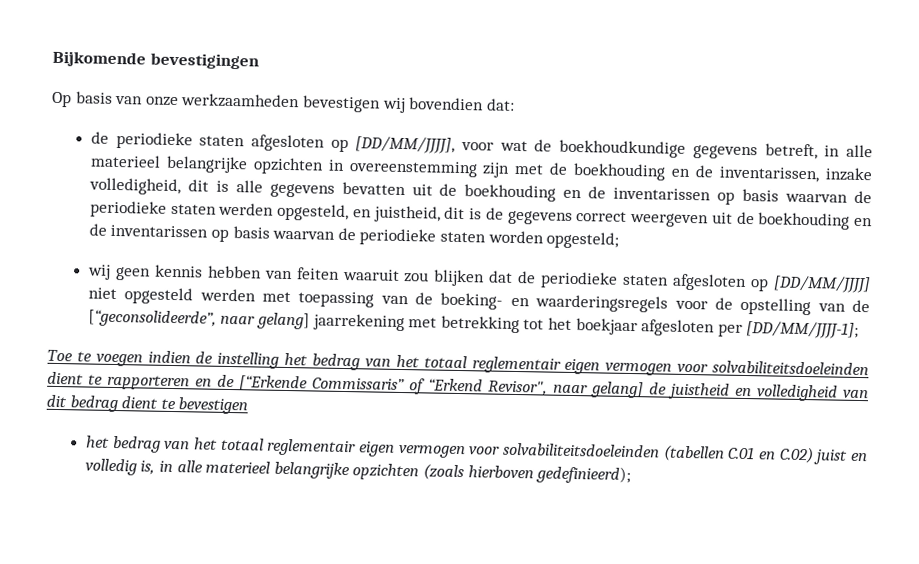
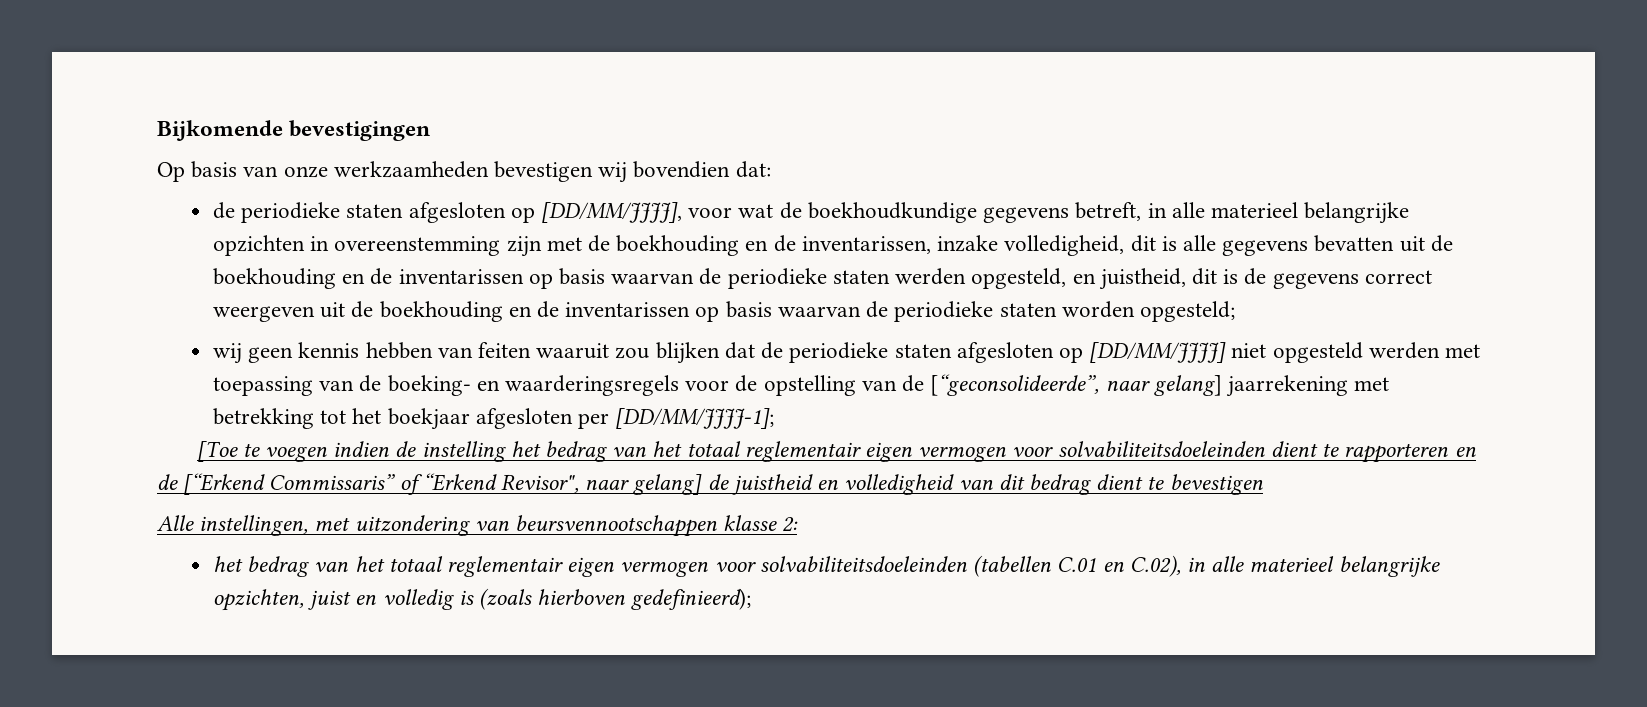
[47,349,73,362] Toe -> [196,441,238,462] [Toe
[239,375,308,392] [“Erkende -> [183,473,266,495] [“Erkend
(249, 406) none -> [157,515,799,537] // Alle instellingen, met uitzondering van beursvennootschappen klasse 2:
[778,446,869,465] [84,458,420,481] C.02) juist en volledig is, in alle materieel belangrijke opzichten -> [1129,555,1440,577] [213,589,474,611] C.02), in alle materieel belangrijke opzichten, juist en volledig is

